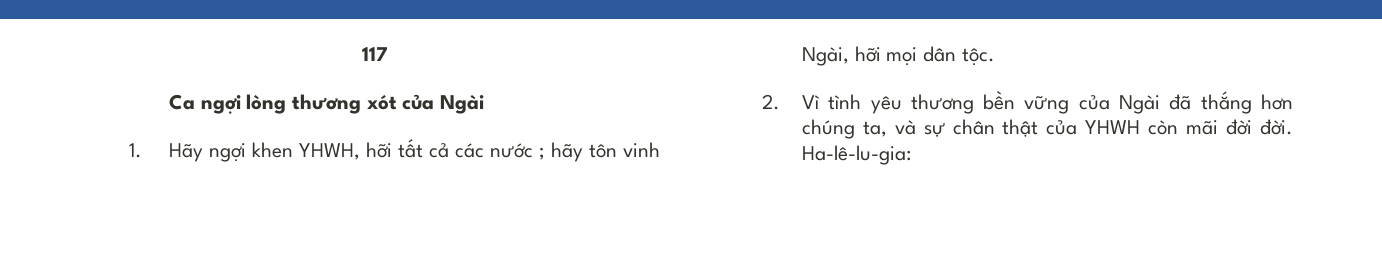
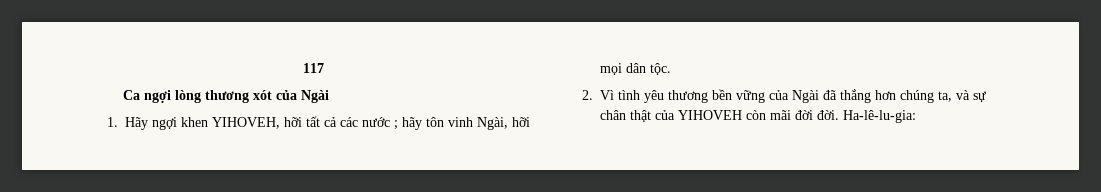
[298,143,360,160] YHWH, -> [212,117,281,129] YIHOVEH,
[1085,120,1141,134] YHWH -> [678,110,743,120] YIHOVEH

